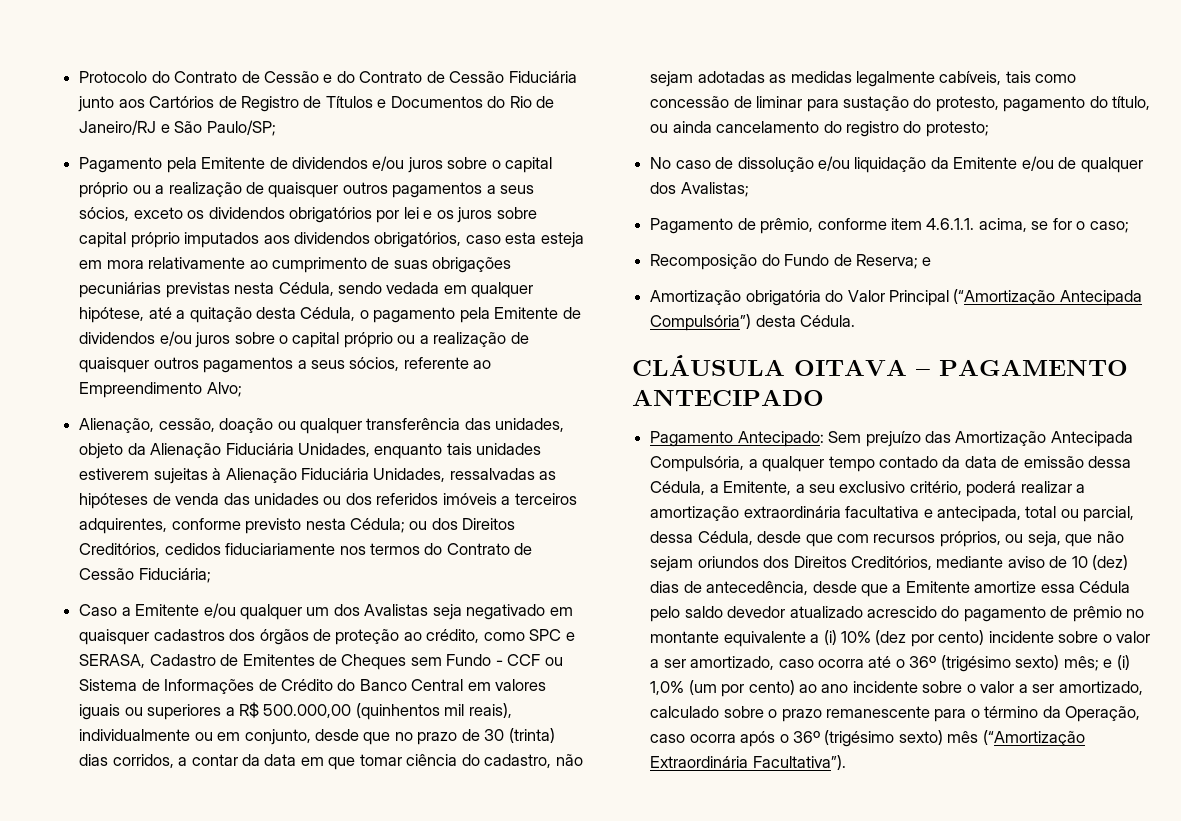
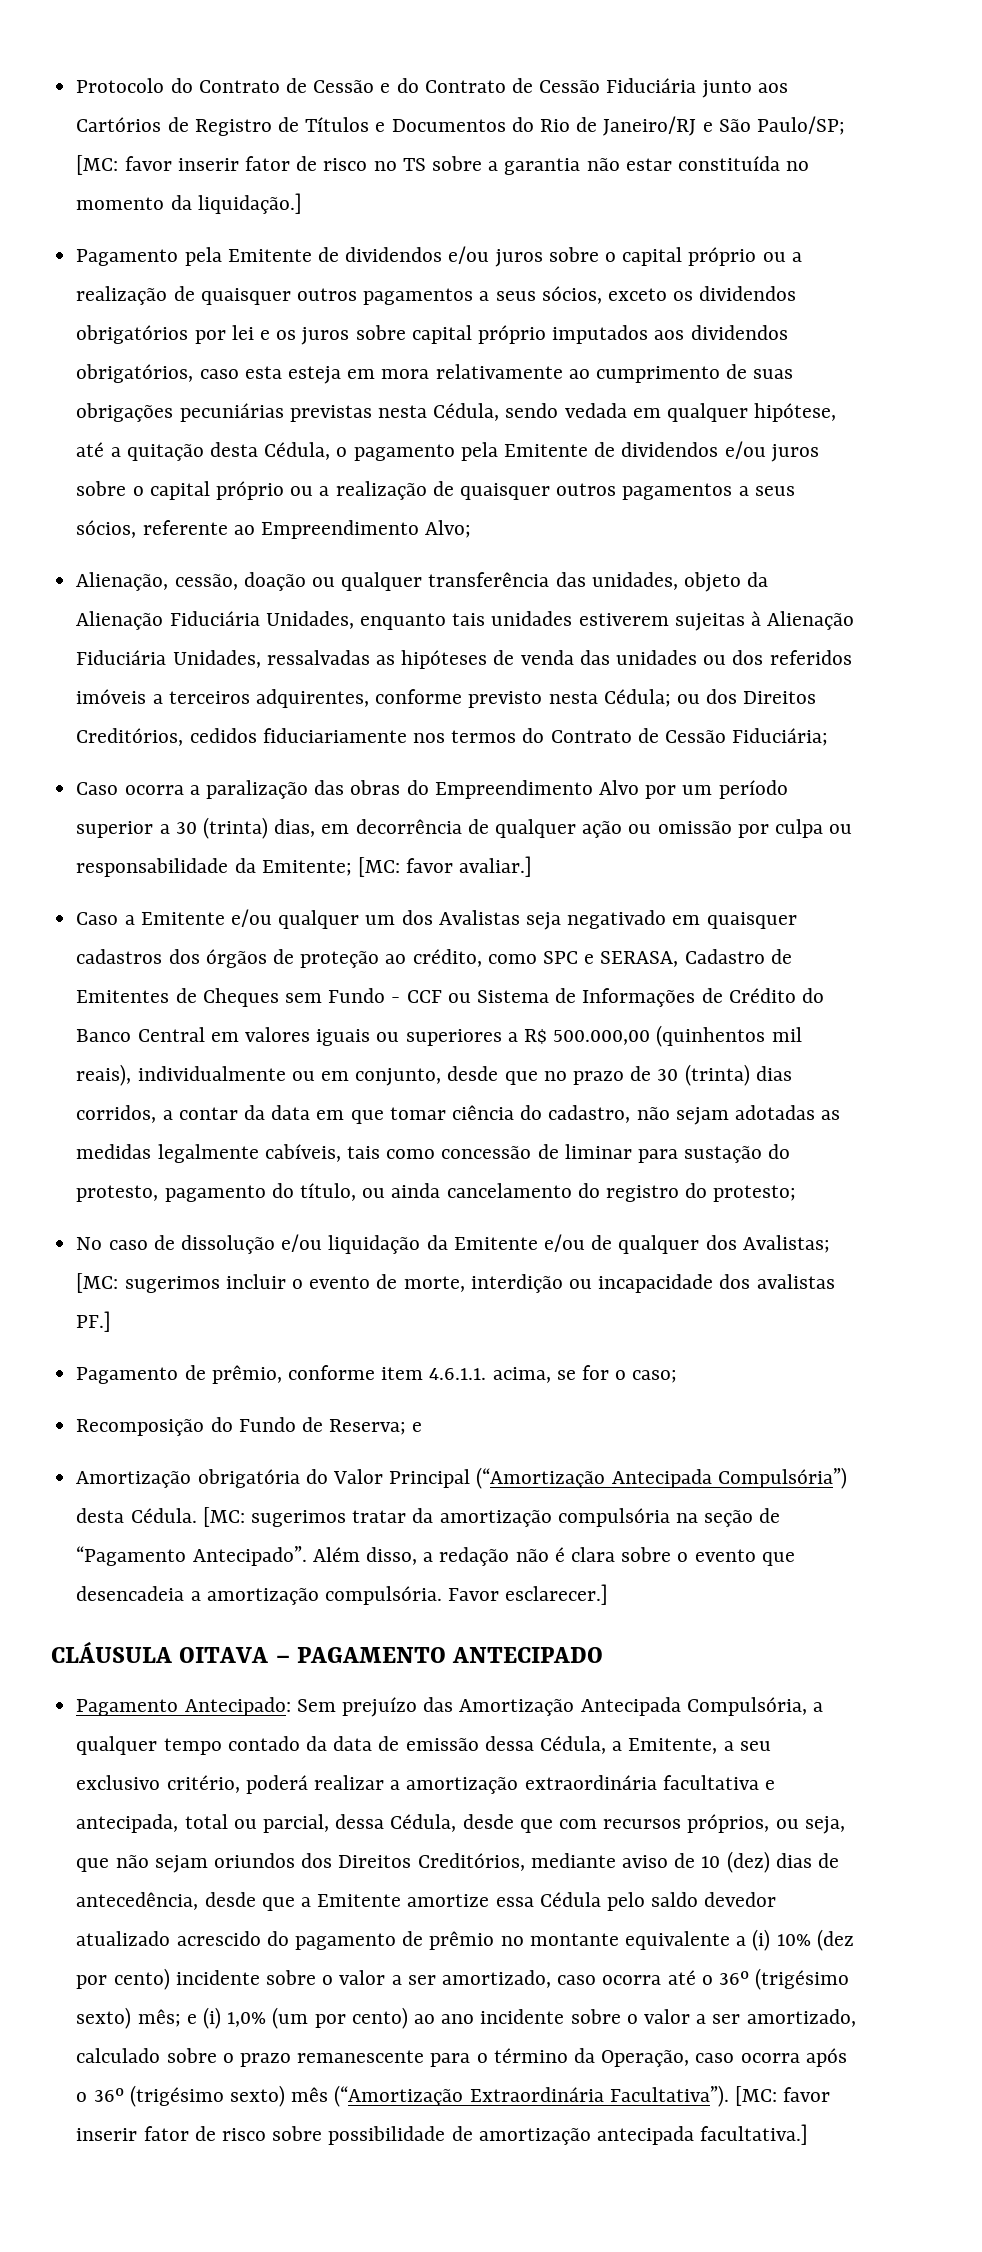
(276, 128) none -> [76,155,810,175] [76,193,302,214] [MC: favor inserir fator de risco no TS sobre a garantia não estar constituída no momento da liquidação.]
(211, 575) none -> [76,780,788,799] [76,817,853,839] [76,856,533,877] // Caso ocorra a paralização das obras do Empreendimento Alvo por um período superior a 30 (trinta) dias, em decorrência de qualquer ação ou omissão por culpa ou responsabilidade da Emitente; [MC: favor avaliar.]
(749, 189) none -> [76,1273,835,1293] [76,1311,112,1332] [MC: sugerimos incluir o evento de morte, interdição ou incapacidade dos avalistas PF.]
(856, 321) none -> [202,1507,781,1527] [76,1546,795,1566] [76,1584,609,1605] [MC: sugerimos tratar da amortização compulsória na seção de “Pagamento Antecipado”. Além disso, a redação não é clara sobre o evento que desencadeia a amortização compulsória. Favor esclarecer.]
(846, 762) none -> [734,2086,831,2106] [76,2124,809,2145] [MC: favor inserir fator de risco sobre possibilidade de amortização antecipada facultativa.]

